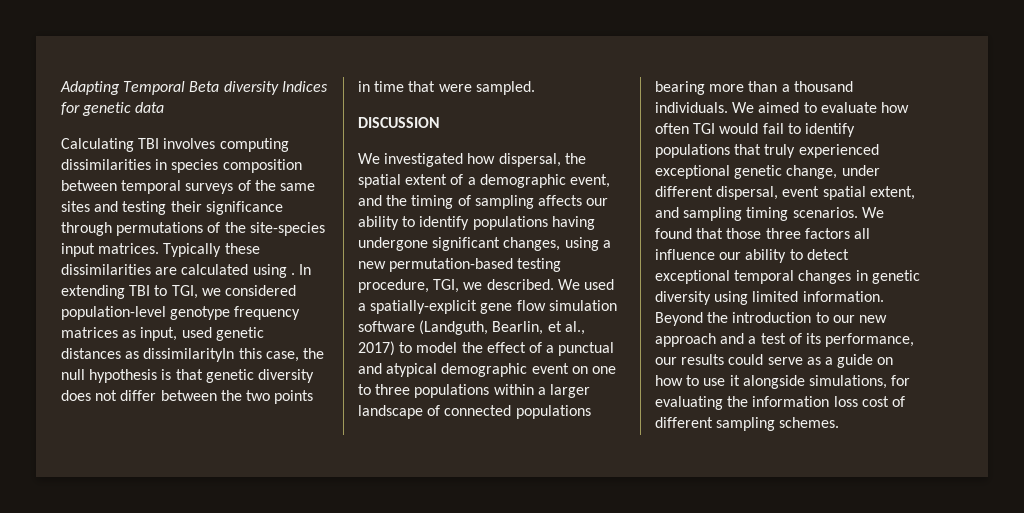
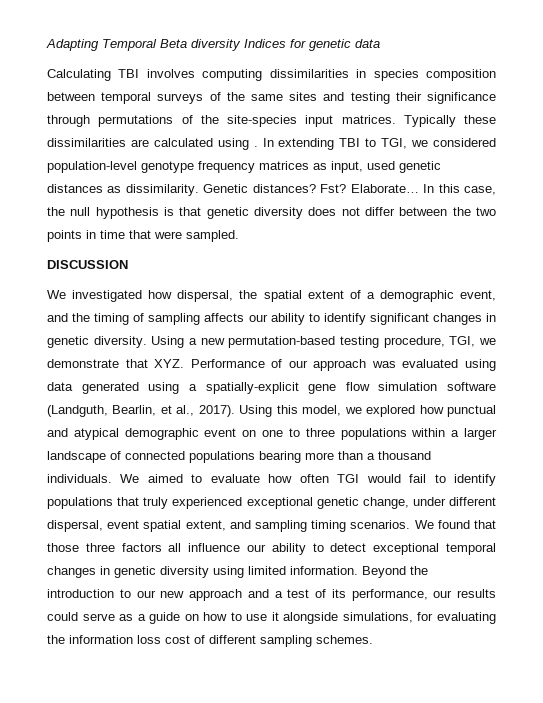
[143,348,235,362] dissimilarityIn -> [125,184,435,196] dissimilarity. Genetic distances? Fst? Elaborate… In
[472,216,595,230] [358,237,599,251] populations having undergone significant changes, using -> [369,313,496,325] [47,336,185,348] significant changes in genetic diversity. Using
[486,279,614,290] described. We used -> [47,359,496,371] [47,382,180,394] demonstrate that XYZ. Performance of our approach was evaluated using data generated using
[358,341,555,356] 2017) to model the effect of a -> [198,405,444,417] 2017). Using this model, we explored how

